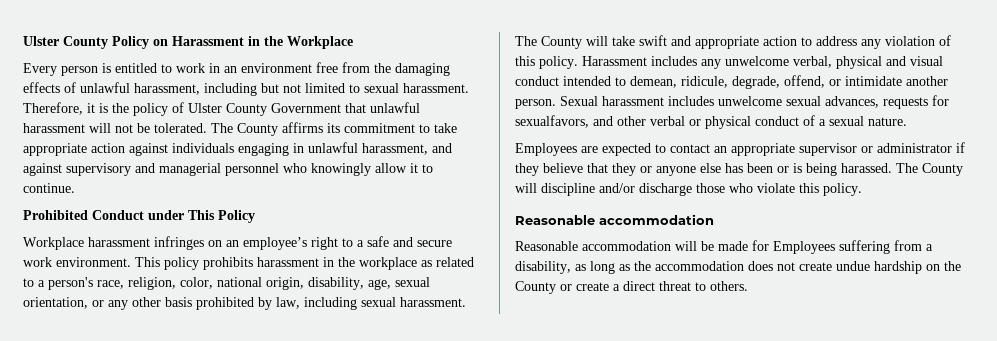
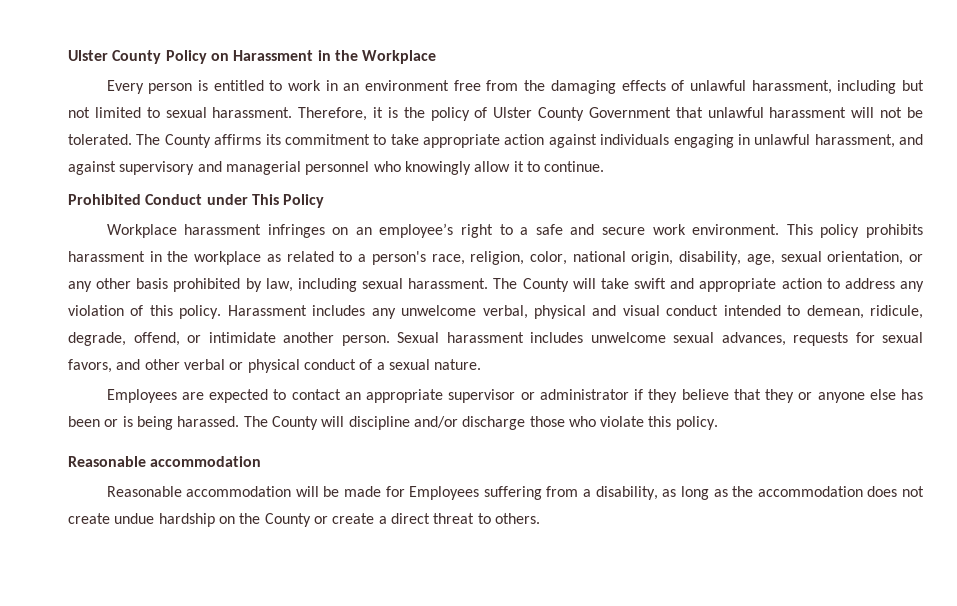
[515,115,589,128] sexualfavors, -> [882,332,923,343] [68,359,112,373] sexual favors,

